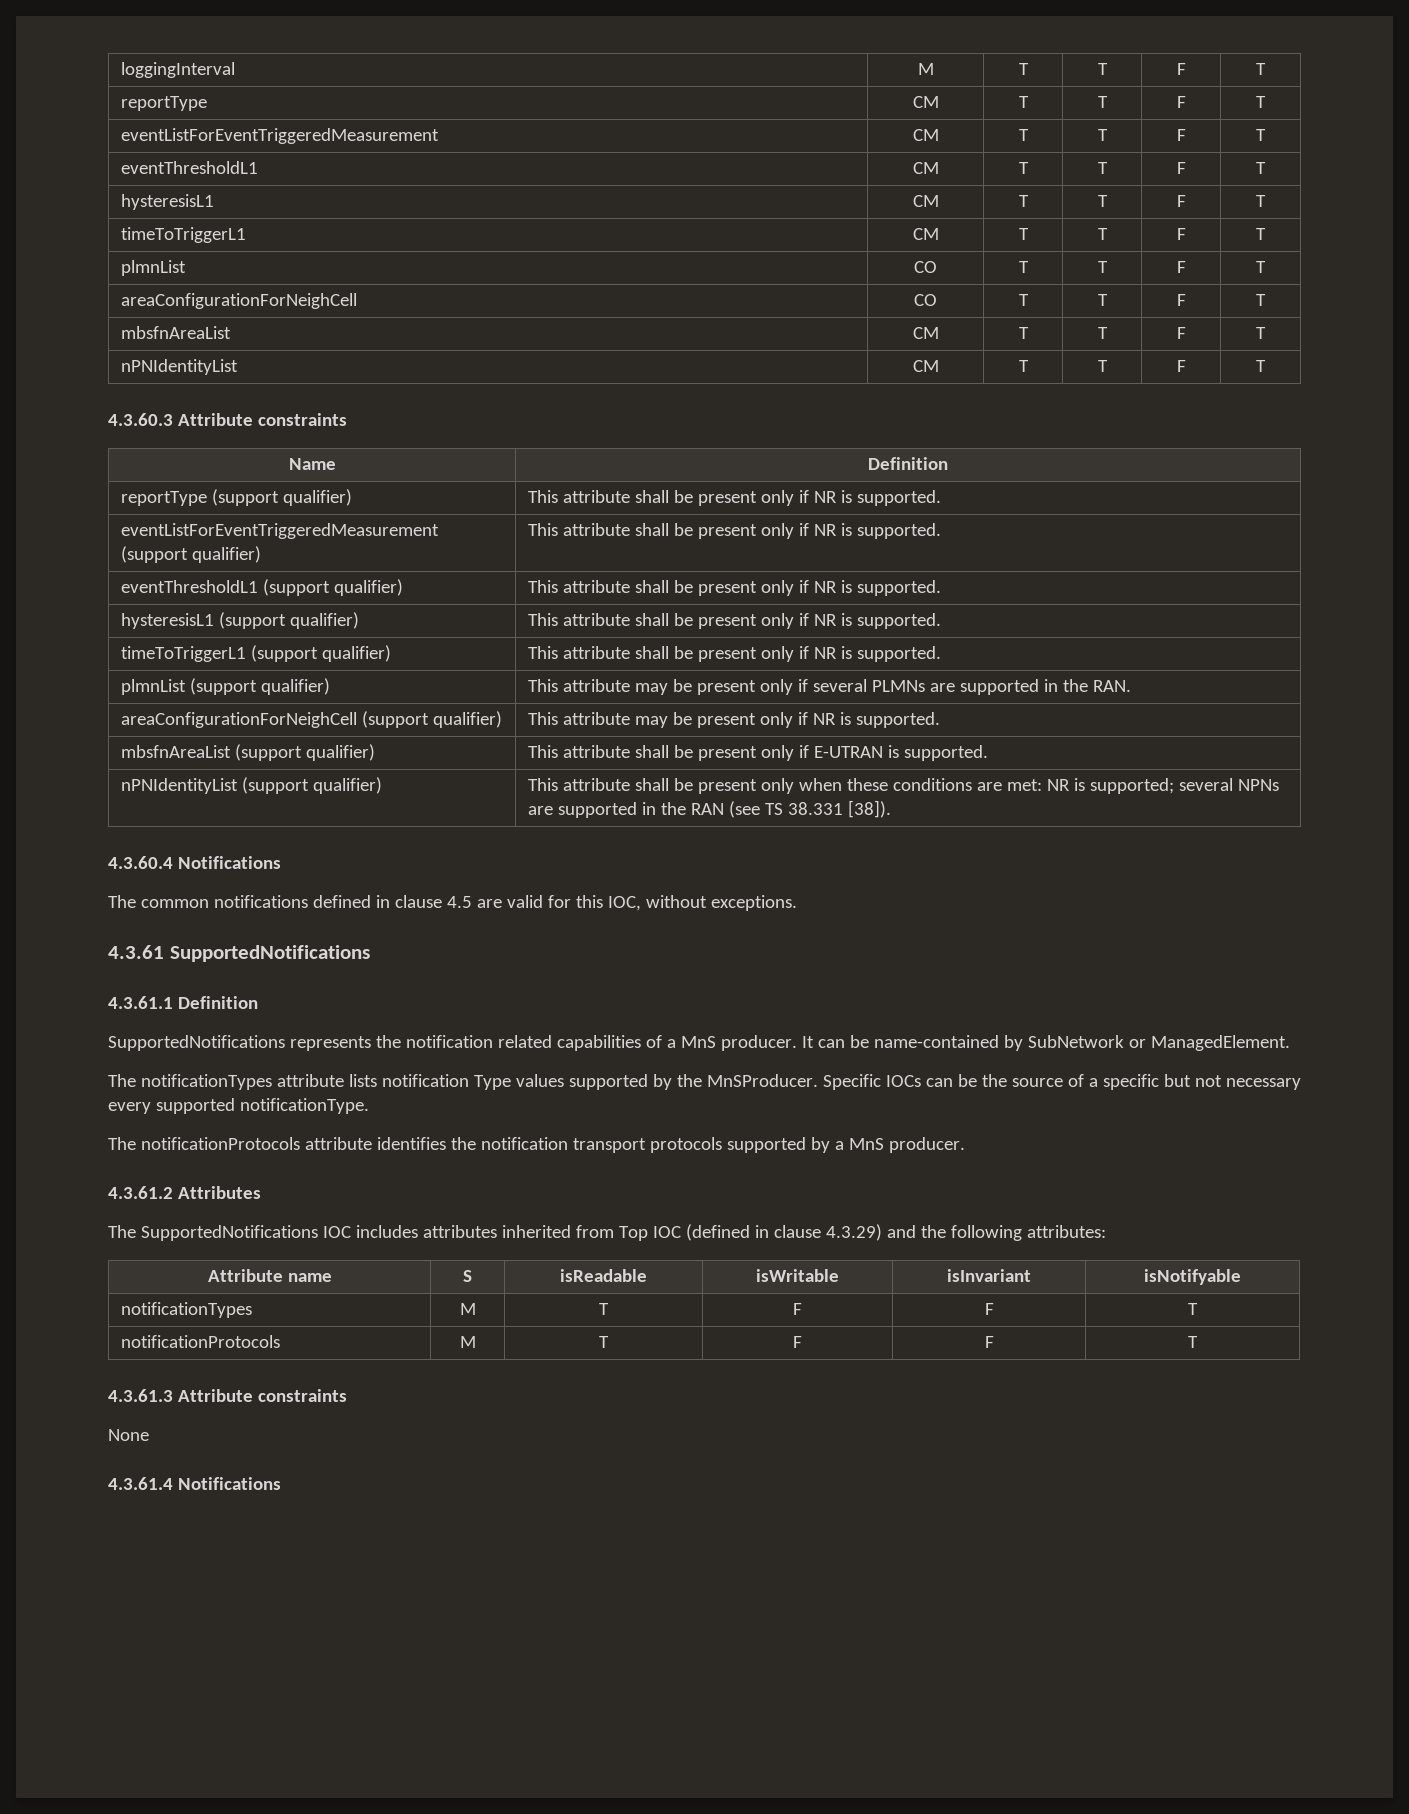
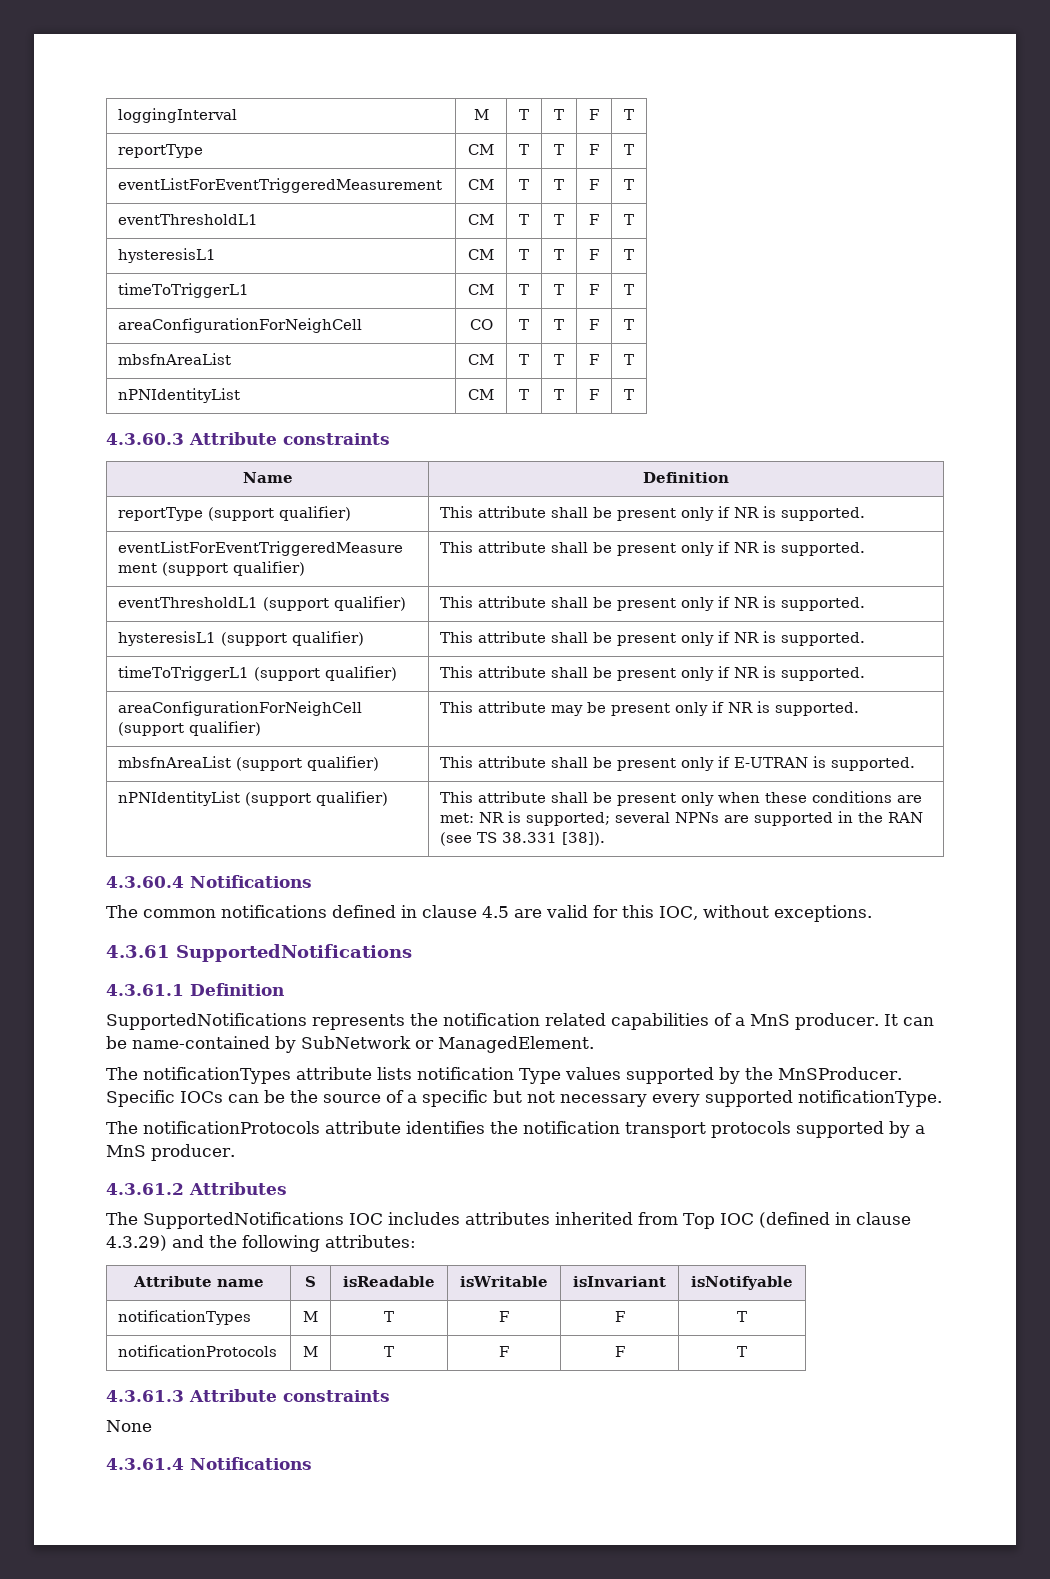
[120,260,186,276] [914,261,937,273] [1018,261,1029,273] [1097,261,1108,273] [1176,261,1186,273] [1256,261,1266,273] // plmnList | CO | T | T | F | T -> (634, 289) none
[120,678,330,695] [527,679,1131,695] // plmnList (support qualifier) | This attribute may be present only if several PLMNs are supported in the RAN. -> (866, 674) none

